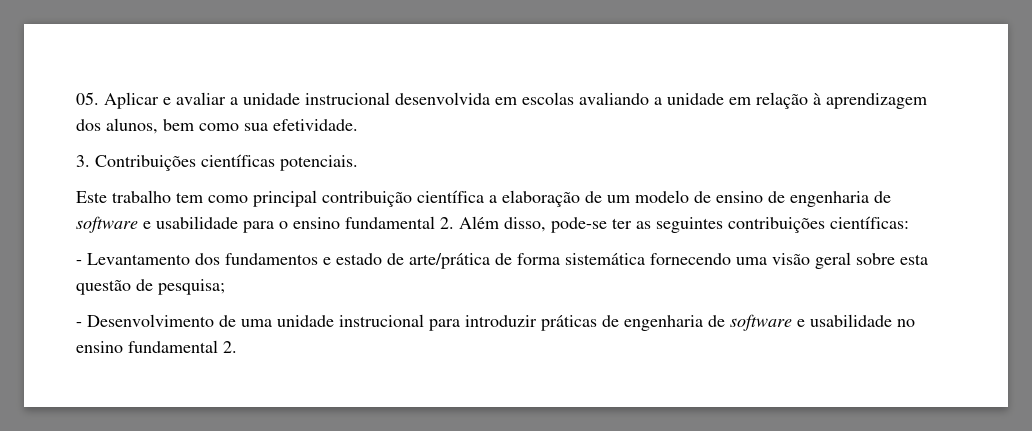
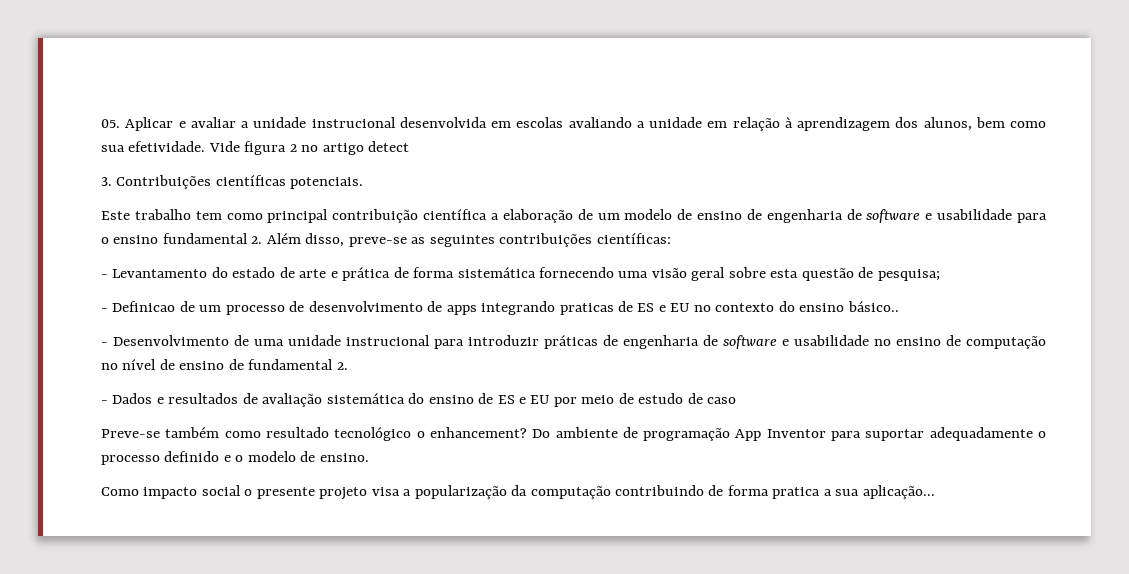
(358, 125) none -> [208,141,410,155] Vide figura 2 no artigo detect
[551,217,632,233] pode-se ter -> [348,237,407,247] preve-se
[195,253,490,269] dos fundamentos e estado de arte/prática -> [211,267,391,281] do estado de arte e prática
(225, 287) none -> [101,301,899,315] // - Definicao de um processo de desenvolvimento de apps integrando praticas de ES e EU no contexto do ensino básico..
[128,340,237,353] fundamental 2. -> [946,335,1046,349] [101,359,348,370] [101,393,737,407] [101,427,1046,441] [101,451,369,465] [101,485,935,500] de computação no nível de ensino de fundamental 2. // - Dados e resultados de avaliação sistemática do ensino de ES e EU por meio de estudo de caso // Preve-se também como resultado tecnológico o enhancement? Do ambiente de programação App Inventor para suportar adequadamente o processo definido e o modelo de ensino. // Como impacto social o presente projeto visa a popularização da computação contribuindo de forma pratica a sua aplicação...

